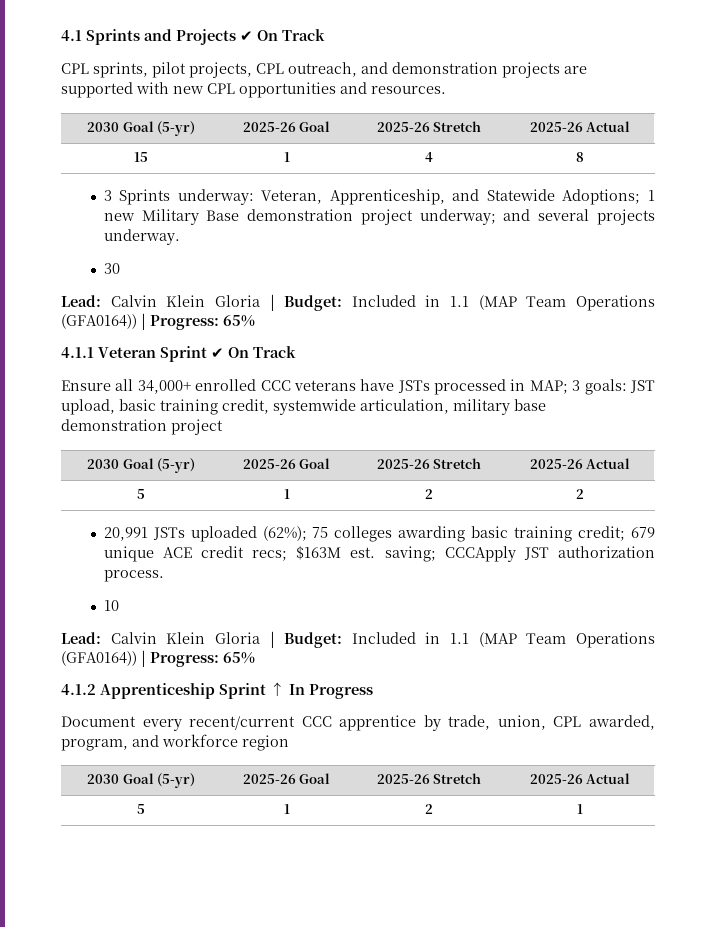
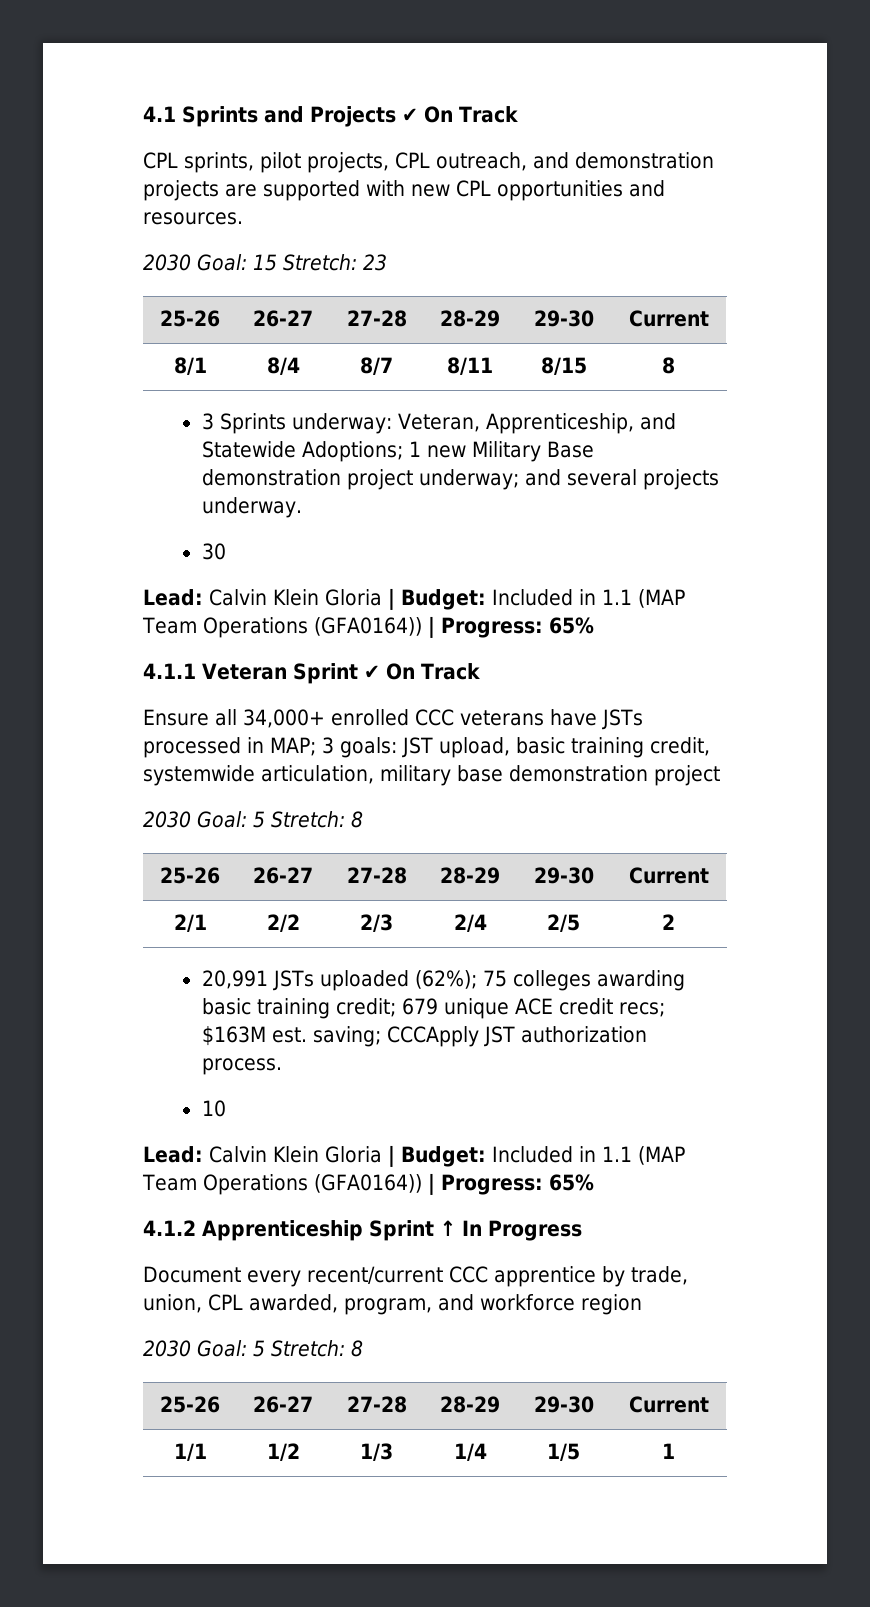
[86,121,196,136] [242,121,331,132] [376,121,482,132] [529,121,631,132] [134,152,148,162] [283,152,290,162] [425,152,433,162] // 2030 Goal (5-yr) | 2025-26 Goal | 2025-26 Stretch | 2025-26 Actual // 15 | 1 | 4 -> [143,254,387,271] [160,310,220,327] [253,310,313,327] [346,310,407,327] [440,310,500,327] [533,310,594,327] [628,310,709,327] [173,357,207,375] [266,357,300,375] [360,357,393,375] [447,357,493,375] [540,357,587,375] // 2030 Goal: 15 Stretch: 23 // 25-26 | 26-27 | 27-28 | 28-29 | 29-30 | Current // 8/1 | 8/4 | 8/7 | 8/11 | 8/15
[86,458,196,473] [242,458,331,469] [376,458,482,469] [529,458,631,469] [137,489,145,499] [283,489,290,499] [425,489,433,499] // 2030 Goal (5-yr) | 2025-26 Goal | 2025-26 Stretch | 2025-26 Actual // 5 | 1 | 2 -> [143,811,363,828] [160,867,220,884] [253,867,313,884] [346,867,407,884] [440,867,500,884] [533,867,594,884] [628,867,709,884] [173,914,207,932] [266,914,300,932] [360,914,393,932] [453,914,487,932] [547,914,580,932] // 2030 Goal: 5 Stretch: 8 // 25-26 | 26-27 | 27-28 | 28-29 | 29-30 | Current // 2/1 | 2/2 | 2/3 | 2/4 | 2/5
[86,773,196,788] [242,773,331,784] [376,773,482,784] [529,773,631,784] [137,804,145,814] [283,804,290,814] [425,804,433,814] [577,804,583,814] // 2030 Goal (5-yr) | 2025-26 Goal | 2025-26 Stretch | 2025-26 Actual // 5 | 1 | 2 | 1 -> [143,1340,363,1357] [160,1396,220,1413] [253,1396,313,1413] [346,1396,407,1413] [440,1396,500,1413] [533,1396,594,1413] [628,1396,709,1413] [173,1443,207,1461] [266,1443,300,1461] [360,1443,393,1461] [453,1443,487,1461] [547,1443,580,1461] [662,1443,675,1459] // 2030 Goal: 5 Stretch: 8 // 25-26 | 26-27 | 27-28 | 28-29 | 29-30 | Current // 1/1 | 1/2 | 1/3 | 1/4 | 1/5 | 1

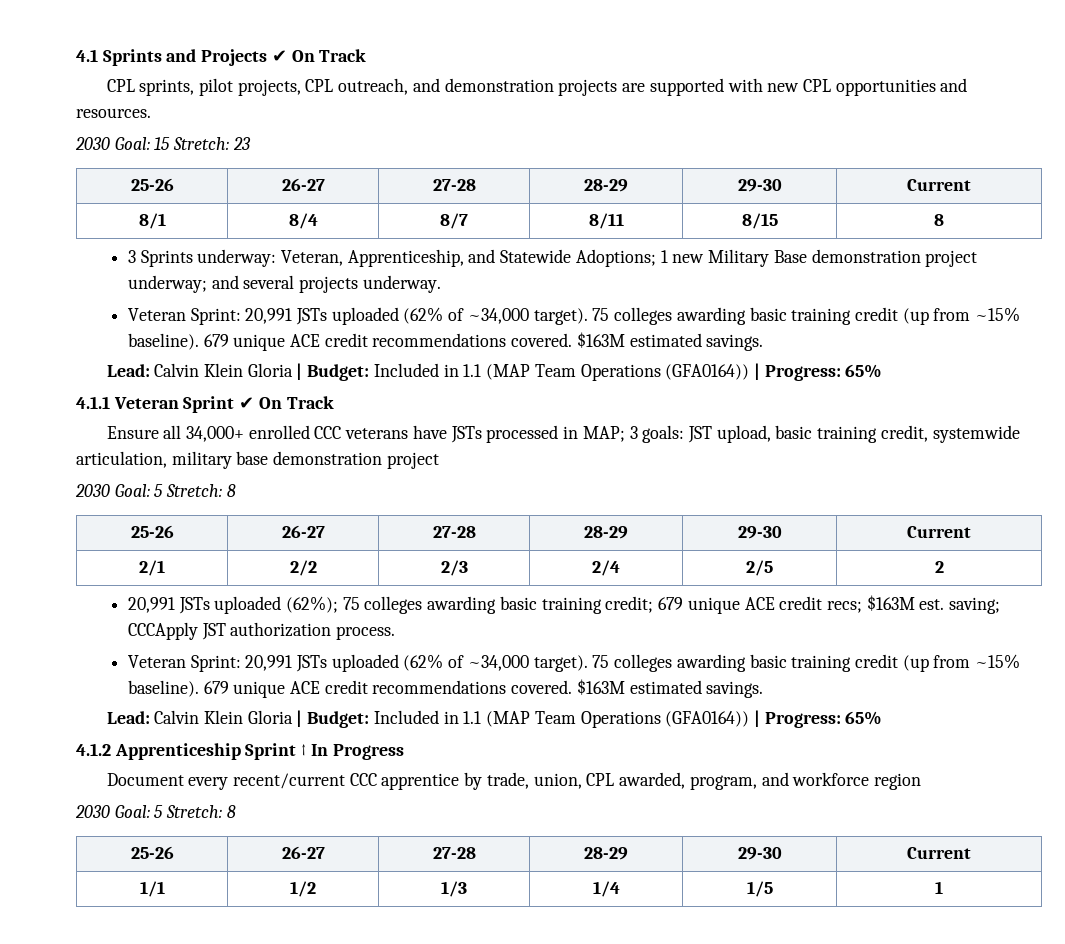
[201,543,226,560] 30 -> [127,307,1021,325] [127,332,764,351] Veteran Sprint: 20,991 JSTs uploaded (62% of ~34,000 target). 75 colleges awarding basic training credit (up from ~15% baseline). 679 unique ACE credit recommendations covered. $163M estimated savings.
[201,1100,226,1117] 10 -> [127,654,1021,672] [127,679,764,698] Veteran Sprint: 20,991 JSTs uploaded (62% of ~34,000 target). 75 colleges awarding basic training credit (up from ~15% baseline). 679 unique ACE credit recommendations covered. $163M estimated savings.

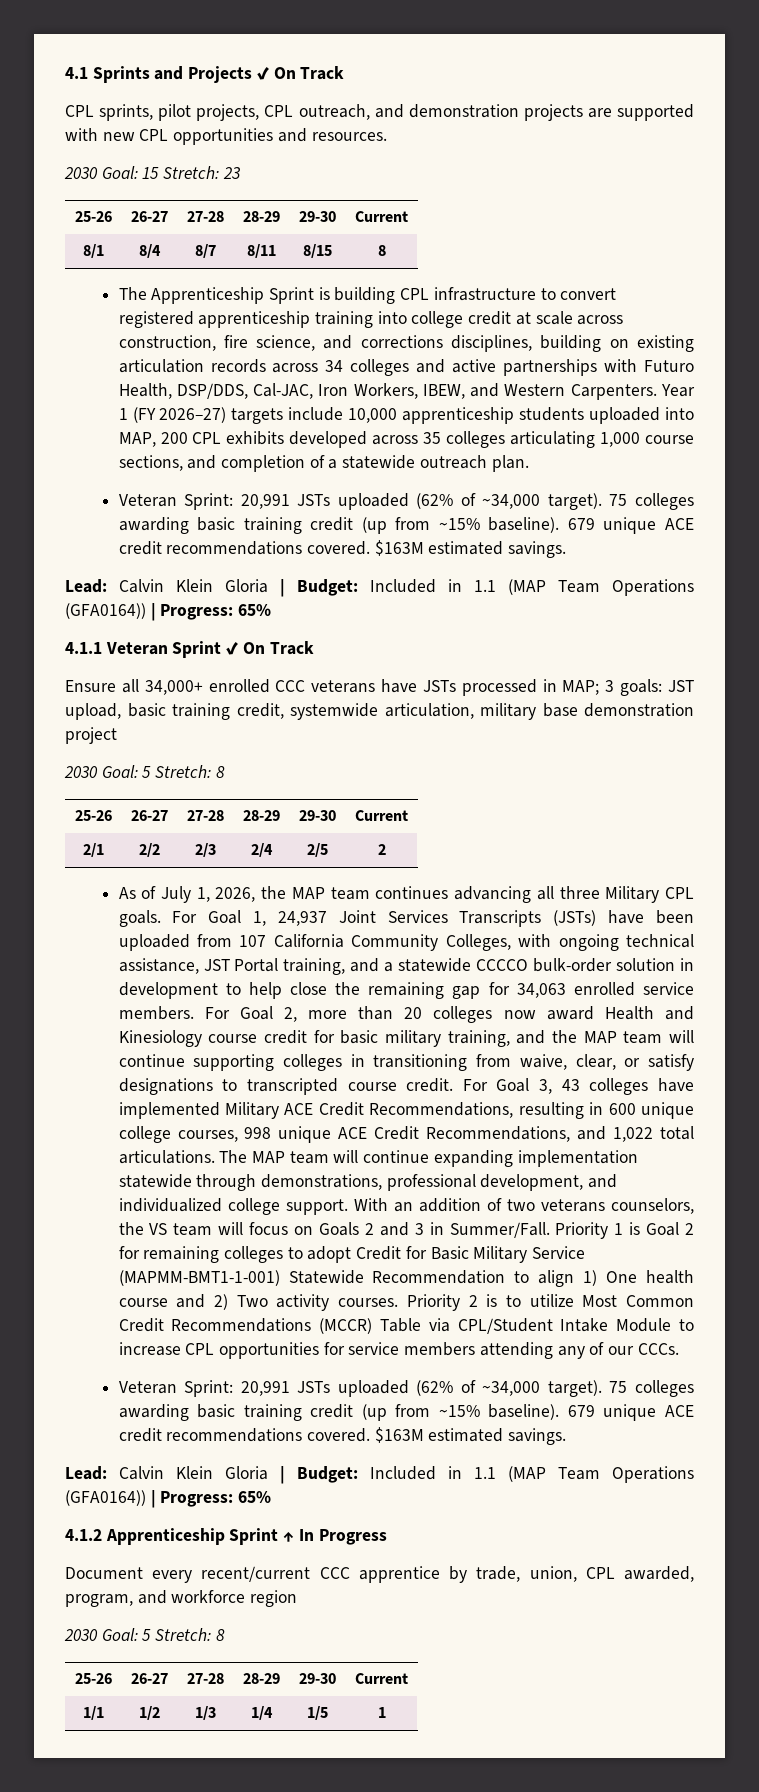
[127,249,978,267] [127,275,441,293] 3 Sprints underway: Veteran, Apprenticeship, and Statewide Adoptions; 1 new Military Base demonstration project underway; and several projects underway. -> [118,287,617,304] [118,311,624,328] [118,335,695,352] [118,359,694,376] [118,383,695,400] [118,407,694,424] [118,431,694,448] [118,455,529,472] The Apprenticeship Sprint is building CPL infrastructure to convert registered apprenticeship training into college credit at scale across construction, fire science, and corrections disciplines, building on existing articulation records across 34 colleges and active partnerships with Futuro Health, DSP/DDS, Cal-JAC, Iron Workers, IBEW, and Western Carpenters. Year 1 (FY 2026–27) targets include 10,000 apprenticeship students uploaded into MAP, 200 CPL exhibits developed across 35 colleges articulating 1,000 course sections, and completion of a statewide outreach plan.
[127,595,1001,614] [127,622,396,640] 20,991 JSTs uploaded (62%); 75 colleges awarding basic training credit; 679 unique ACE credit recs; $163M est. saving; CCCApply JST authorization process. -> [118,886,694,903] [118,910,694,927] [118,934,694,951] [118,958,694,975] [118,982,695,999] [118,1006,695,1023] [118,1030,694,1047] [118,1054,694,1071] [118,1078,695,1095] [118,1102,695,1119] [118,1126,695,1143] [118,1150,638,1167] [118,1174,618,1191] [118,1198,695,1215] [118,1222,694,1239] [118,1246,586,1263] [118,1270,694,1287] [118,1294,694,1311] [118,1318,695,1334] [118,1342,679,1359] As of July 1, 2026, the MAP team continues advancing all three Military CPL goals. For Goal 1, 24,937 Joint Services Transcripts (JSTs) have been uploaded from 107 California Community Colleges, with ongoing technical assistance, JST Portal training, and a statewide CCCCO bulk-order solution in development to help close the remaining gap for 34,063 enrolled service members. For Goal 2, more than 20 colleges now award Health and Kinesiology course credit for basic military training, and the MAP team will continue supporting colleges in transitioning from waive, clear, or satisfy designations to transcripted course credit. For Goal 3, 43 colleges have implemented Military ACE Credit Recommendations, resulting in 600 unique college courses, 998 unique ACE Credit Recommendations, and 1,022 total articulations. The MAP team will continue expanding implementation statewide through demonstrations, professional development, and individualized college support. With an addition of two veterans counselors, the VS team will focus on Goals 2 and 3 in Summer/Fall. Priority 1 is Goal 2 for remaining colleges to adopt Credit for Basic Military Service (MAPMM-BMT1-1-001) Statewide Recommendation to align 1) One health course and 2) Two activity courses. Priority 2 is to utilize Most Common Credit Recommendations (MCCR) Table via CPL/Student Intake Module to increase CPL opportunities for service members attending any of our CCCs.

